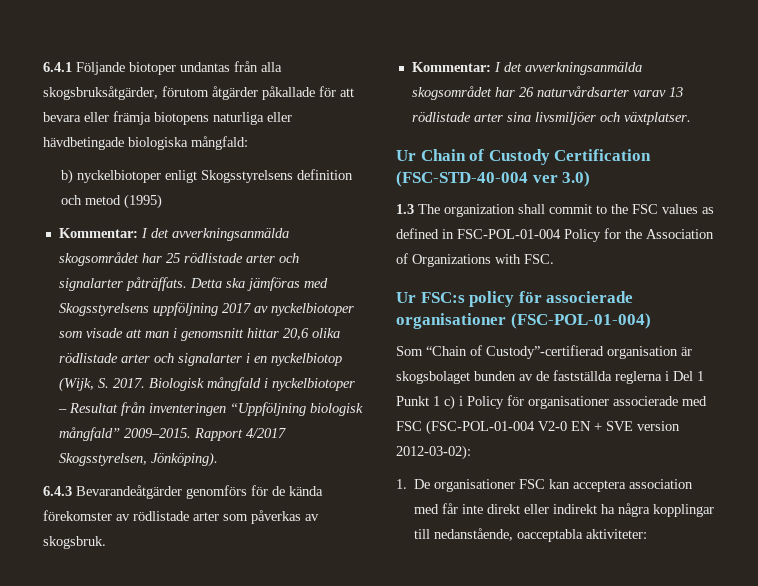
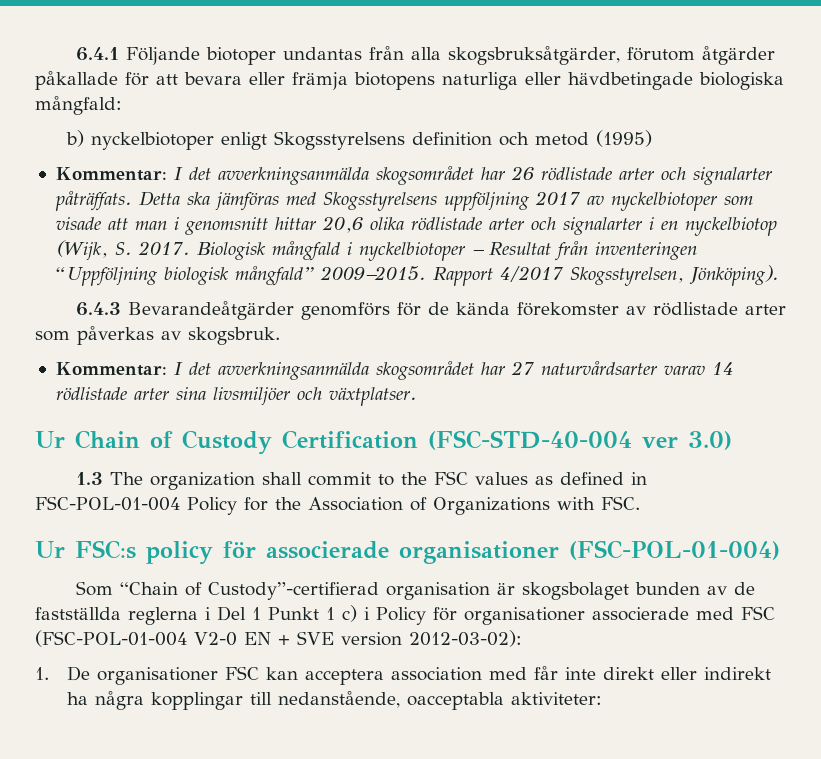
[165,253,180,263] 25 -> [510,166,534,180] 26
[518,87,534,97] 26 -> [510,361,534,375] 27
[668,87,683,97] 13 -> [711,362,734,375] 14

